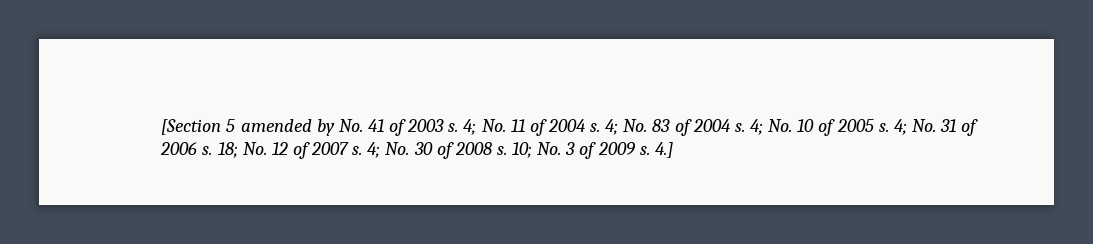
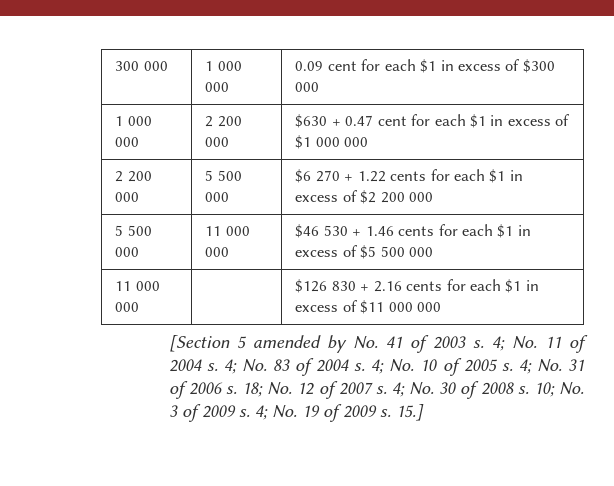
(161, 127) none -> [115,61,168,71] [205,61,242,71] [205,82,230,92] [295,59,555,73] [295,82,320,92] [115,116,152,126] [115,137,140,147] [205,116,242,127] [205,137,230,147] [295,114,570,128] [295,135,369,149] [115,171,152,182] [115,192,140,202] [205,170,242,181] [205,192,230,202] [295,169,523,183] [295,190,434,204] [115,225,152,236] [115,247,140,257] [205,226,250,236] [205,247,230,257] [295,224,531,238] [295,245,434,259] [115,281,160,291] [115,302,140,312] [295,279,539,293] [295,300,442,314] 300 000 | 1 000 000 | 0.09 cent for each $1 in excess of $300 000 // 1 000 000 | 2 200 000 | $630 + 0.47 cent for each $1 in excess of $1 000 000 // 2 200 000 | 5 500 000 | $6 270 + 1.22 cents for each $1 in excess of $2 200 000 // 5 500 000 | 11 000 000 | $46 530 + 1.46 cents for each $1 in excess of $5 500 000 // 11 000 000 | | $126 830 + 2.16 cents for each $1 in excess of $11 000 000 //
[654,142,673,158] 4.] -> [254,404,424,422] 4; No. 19 of 2009 s. 15.]

